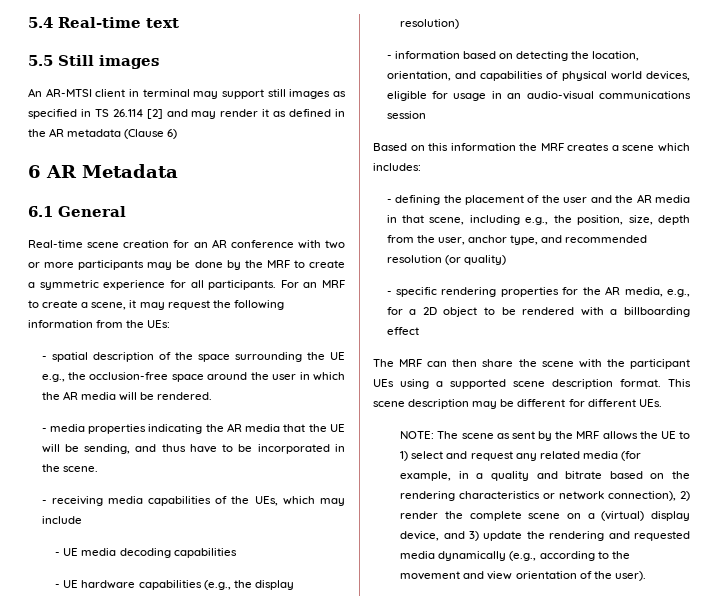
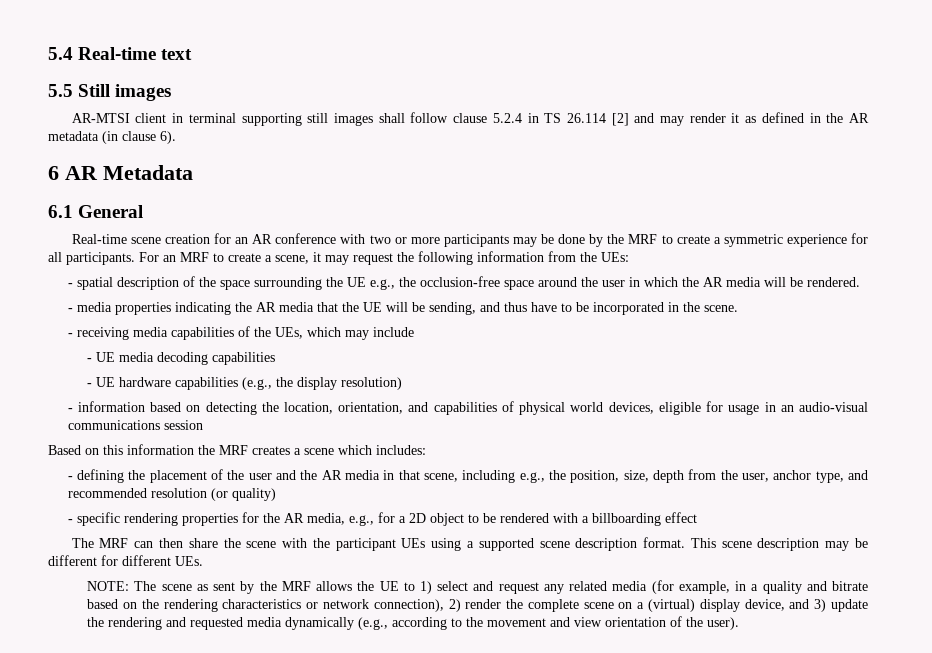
[28,88,42,97] An -> (172, 92) none
[193,89,346,99] [28,109,77,119] may support still images as specified -> [241,112,522,126] supporting still images shall follow clause 5.2.4
[124,129,178,139] (Clause 6) -> [102,131,176,144] (in clause 6).

